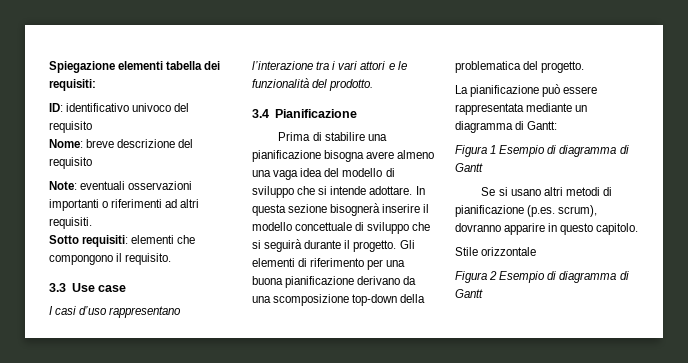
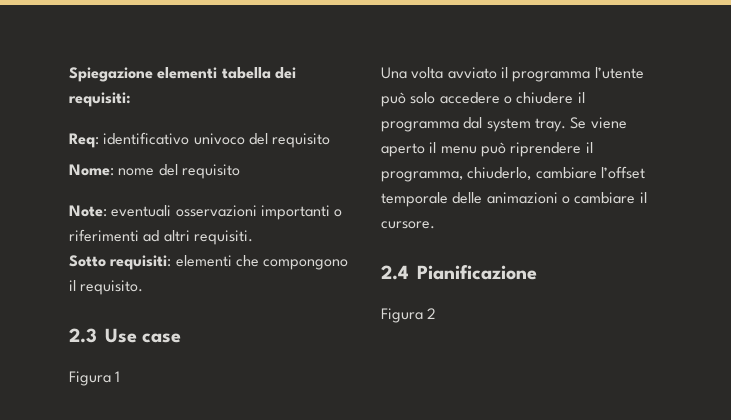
[49,103,63,112] ID: -> [69,133,99,148] Req:
[86,139,176,148] breve descrizione -> [118,168,155,176] nome
[49,283,66,292] 3.3 -> [69,328,97,343] 2.3
[49,306,182,318] [252,61,407,70] [252,78,374,91] [252,109,357,118] [278,132,387,141] [252,150,435,162] [252,168,395,180] [252,186,425,198] [252,203,430,216] [252,222,431,234] [252,239,415,252] [252,258,406,270] [252,276,417,288] [252,294,426,306] [455,61,585,73] [455,84,598,97] [455,103,588,115] [455,121,558,133] [455,145,629,157] [455,163,483,172] [481,187,612,196] [455,205,598,217] [455,223,639,235] [455,247,537,256] [455,271,629,283] [455,289,483,298] I casi d’uso rappresentano l’interazione tra i vari attori e le funzionalità del prodotto. // 3.4 Pianificazione // Prima di stabilire una pianificazione bisogna avere almeno una vaga idea del modello di sviluppo che si intende adottare. In questa sezione bisognerà inserire il modello concettuale di sviluppo che si seguirà durante il progetto. Gli elementi di riferimento per una buona pianificazione derivano da una scomposizione top-down della problematica del progetto. // La pianificazione può essere rappresentata mediante un diagramma di Gantt: // Figura 1 Esempio di diagramma di Gantt // Se si usano altri metodi di pianificazione (p.es. scrum), dovranno apparire in questo capitolo. // Stile orizzontale // Figura 2 Esempio di diagramma di Gantt -> [69,371,121,386] [381,67,644,82] [381,92,585,107] [381,117,627,132] [381,142,593,157] [381,166,645,182] [381,192,647,207] [381,221,435,229] [381,265,537,280] [381,308,437,323] Figura 1 // Una volta avviato il programma l’utente può solo accedere o chiudere il programma dal system tray. Se viene aperto il menu può riprendere il programma, chiuderlo, cambiare l’offset temporale delle animazioni o cambiare il cursore. // 2.4 Pianificazione // Figura 2

